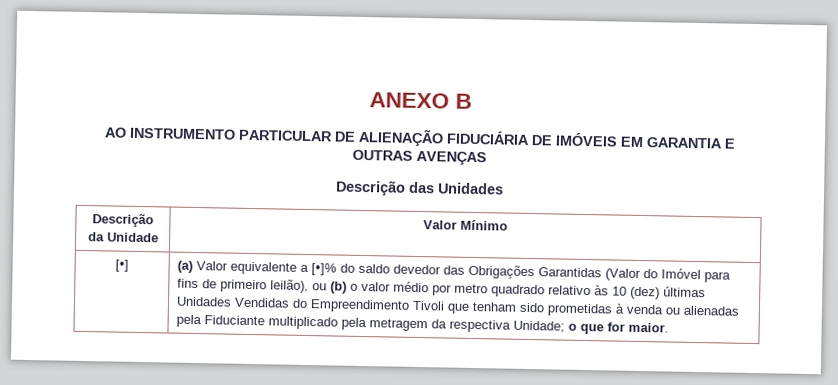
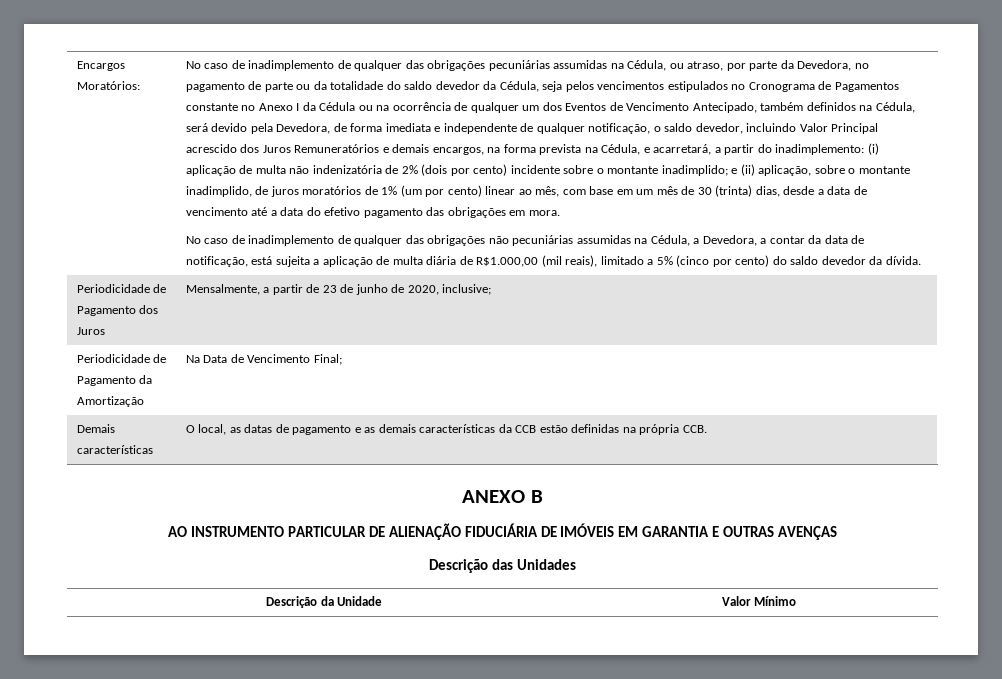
(368, 100) none -> [76,61,125,71] [76,81,140,90] [185,60,869,71] [185,81,899,92] [185,102,915,113] [185,123,879,134] [185,143,879,155] [185,164,910,176] [185,185,867,197] [185,207,560,218] [185,235,865,246] [185,255,921,267] [76,284,167,293] [76,305,159,316] [76,327,105,335] [185,284,492,295] [76,354,167,363] [76,375,153,386] [76,396,144,407] [185,354,342,365] [76,424,115,433] [76,445,153,454] [185,424,707,435] Encargos Moratórios: | No caso de inadimplemento de qualquer das obrigações pecuniárias assumidas na Cédula, ou atraso, por parte da Devedora, no pagamento de parte ou da totalidade do saldo devedor da Cédula, seja pelos vencimentos estipulados no Cronograma de Pagamentos constante no Anexo I da Cédula ou na ocorrência de qualquer um dos Eventos de Vencimento Antecipado, também definidos na Cédula, será devido pela Devedora, de forma imediata e independente de qualquer notificação, o saldo devedor, incluindo Valor Principal acrescido dos Juros Remuneratórios e demais encargos, na forma prevista na Cédula, e acarretará, a partir do inadimplemento: (i) aplicação de multa não indenizatória de 2% (dois por cento) incidente sobre o montante inadimplido; e (ii) aplicação, sobre o montante inadimplido, de juros moratórios de 1% (um por cento) linear ao mês, com base em um mês de 30 (trinta) dias, desde a data de vencimento até a data do efetivo pagamento das obrigações em mora. // No caso de inadimplemento de qualquer das obrigações não pecuniárias assumidas na Cédula, a Devedora, a contar da data de notificação, está sujeita a aplicação de multa diária de R$1.000,00 (mil reais), limitado a 5% (cinco por cento) do saldo devedor da dívida. // Periodicidade de Pagamento dos Juros | Mensalmente, a partir de 23 de junho de 2020, inclusive; // Periodicidade de Pagamento da Amortização | Na Data de Vencimento Final; // Demais características | O local, as datas de pagamento e as demais características da CCB estão definidas na própria CCB. //
[115,259,129,272] [177,260,732,283] [177,278,707,300] [176,296,740,317] [176,314,670,335] // [•] | (a) Valor equivalente a [•]% do saldo devedor das Obrigações Garantidas (Valor do Imóvel para fins de primeiro leilão), ou (b) o valor médio por metro quadrado relativo às 10 (dez) últimas Unidades Vendidas do Empreendimento Tivoli que tenham sido prometidas à venda ou alienadas pela Fiduciante multiplicado pela metragem da respectiva Unidade; o que for maior. -> (797, 601) none

